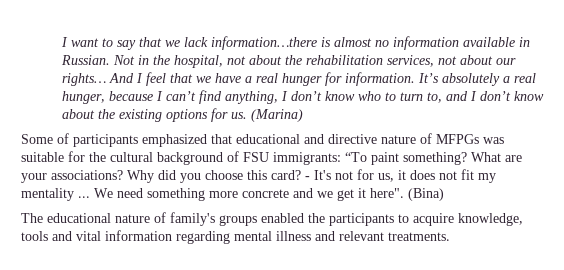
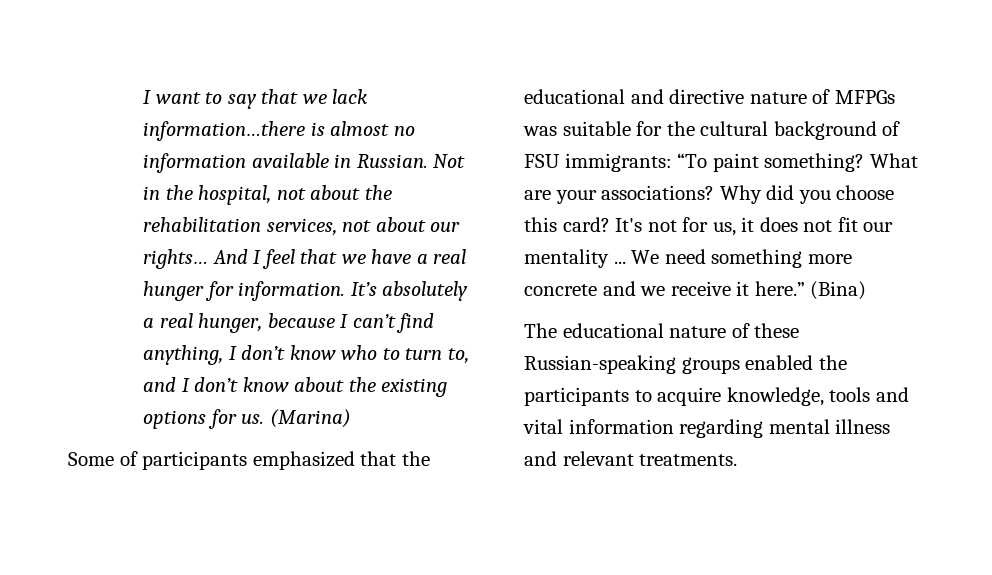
(232, 139) none -> [401,451,430,466] the
[305,176,310,180] - -> (610, 224) none
[478,173,496,183] my -> [863,222,894,232] our
[337,188,404,201] get it here". -> [670,281,805,296] receive it here.”
[170,212,215,226] family's -> [754,323,800,338] [524,355,676,374] these Russian-speaking

